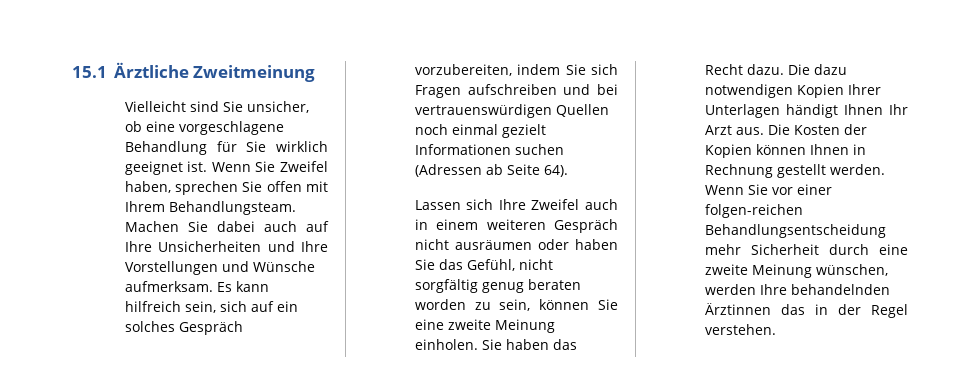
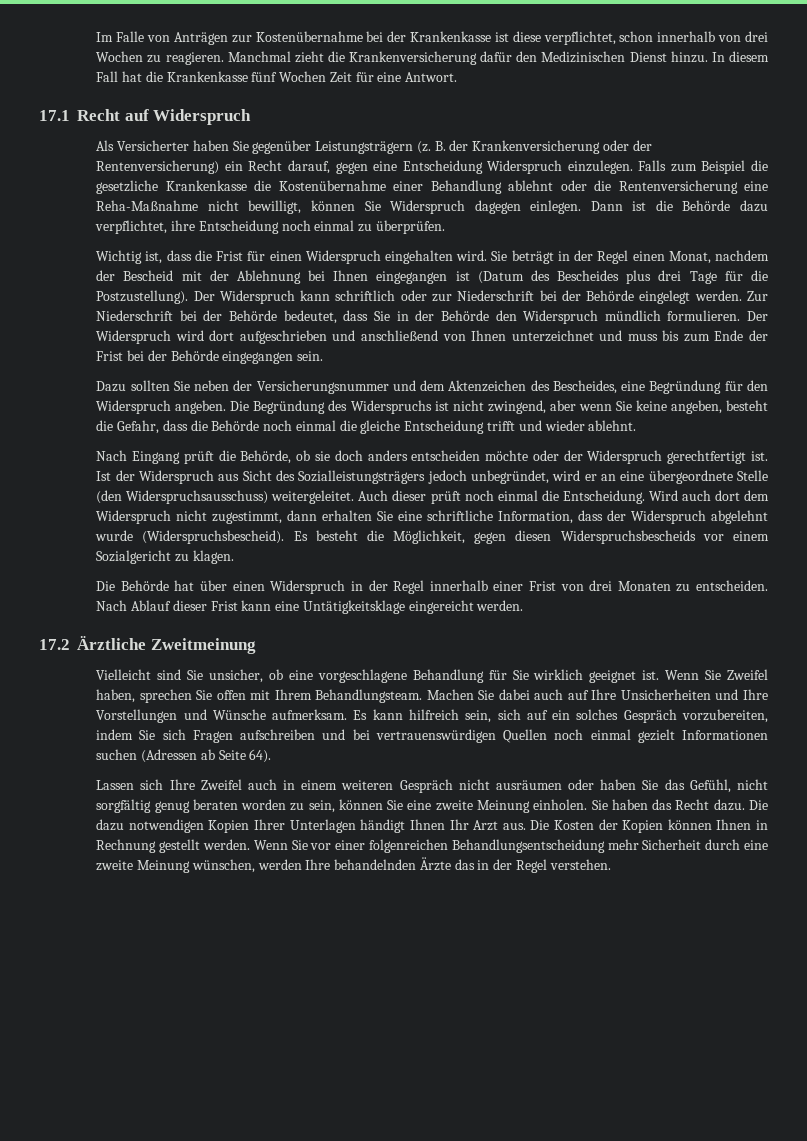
[72,66,107,78] 15.1 -> [96,31,768,45] [96,51,769,65] [96,71,458,82] [39,109,252,125] [96,140,652,154] [96,160,769,174] [96,180,768,194] [96,200,769,214] [95,220,445,234] [96,250,770,264] [96,270,768,284] [96,290,768,304] [96,310,768,324] [96,330,768,344] [96,350,324,364] [96,380,768,394] [96,400,768,414] [96,420,637,434] [96,450,768,464] [96,470,768,484] [96,490,770,504] [96,510,768,524] [95,530,770,544] [96,550,234,564] [96,580,768,594] [96,600,524,614] [39,639,70,650] Im Falle von Anträgen zur Kostenübernahme bei der Krankenkasse ist diese verpflichtet, schon innerhalb von drei Wochen zu reagieren. Manchmal zieht die Krankenversicherung dafür den Medizinischen Dienst hinzu. In diesem Fall hat die Krankenkasse fünf Wochen Zeit für eine Antwort. // 17.1 Recht auf Widerspruch // Als Versicherter haben Sie gegenüber Leistungsträgern (z. B. der Krankenversicherung oder der Rentenversicherung) ein Recht darauf, gegen eine Entscheidung Widerspruch einzulegen. Falls zum Beispiel die gesetzliche Krankenkasse die Kostenübernahme einer Behandlung ablehnt oder die Rentenversicherung eine Reha-Maßnahme nicht bewilligt, können Sie Widerspruch dagegen einlegen. Dann ist die Behörde dazu verpflichtet, ihre Entscheidung noch einmal zu überprüfen. // Wichtig ist, dass die Frist für einen Widerspruch eingehalten wird. Sie beträgt in der Regel einen Monat, nachdem der Bescheid mit der Ablehnung bei Ihnen eingegangen ist (Datum des Bescheides plus drei Tage für die Postzustellung). Der Widerspruch kann schriftlich oder zur Niederschrift bei der Behörde eingelegt werden. Zur Niederschrift bei der Behörde bedeutet, dass Sie in der Behörde den Widerspruch mündlich formulieren. Der Widerspruch wird dort aufgeschrieben und anschließend von Ihnen unterzeichnet und muss bis zum Ende der Frist bei der Behörde eingegangen sein. // Dazu sollten Sie neben der Versicherungsnummer und dem Aktenzeichen des Bescheides, eine Begründung für den Widerspruch angeben. Die Begründung des Widerspruchs ist nicht zwingend, aber wenn Sie keine angeben, besteht die Gefahr, dass die Behörde noch einmal die gleiche Entscheidung trifft und wieder ablehnt. // Nach Eingang prüft die Behörde, ob sie doch anders entscheiden möchte oder der Widerspruch gerechtfertigt ist. Ist der Widerspruch aus Sicht des Sozialleistungsträgers jedoch unbegründet, wird er an eine übergeordnete Stelle (den Widerspruchsausschuss) weitergeleitet. Auch dieser prüft noch einmal die Entscheidung. Wird auch dort dem Widerspruch nicht zugestimmt, dann erhalten Sie eine schriftliche Information, dass der Widerspruch abgelehnt wurde (Widerspruchsbescheid). Es besteht die Möglichkeit, gegen diesen Widerspruchsbescheids vor einem Sozialgericht zu klagen. // Die Behörde hat über einen Widerspruch in der Regel innerhalb einer Frist von drei Monaten zu entscheiden. Nach Ablauf dieser Frist kann eine Untätigkeitsklage eingereicht werden. // 17.2
[704,204,803,218] folgen-reichen -> [368,839,448,853] folgenreichen
[704,303,771,315] Ärztinnen -> [419,857,451,871] Ärzte

